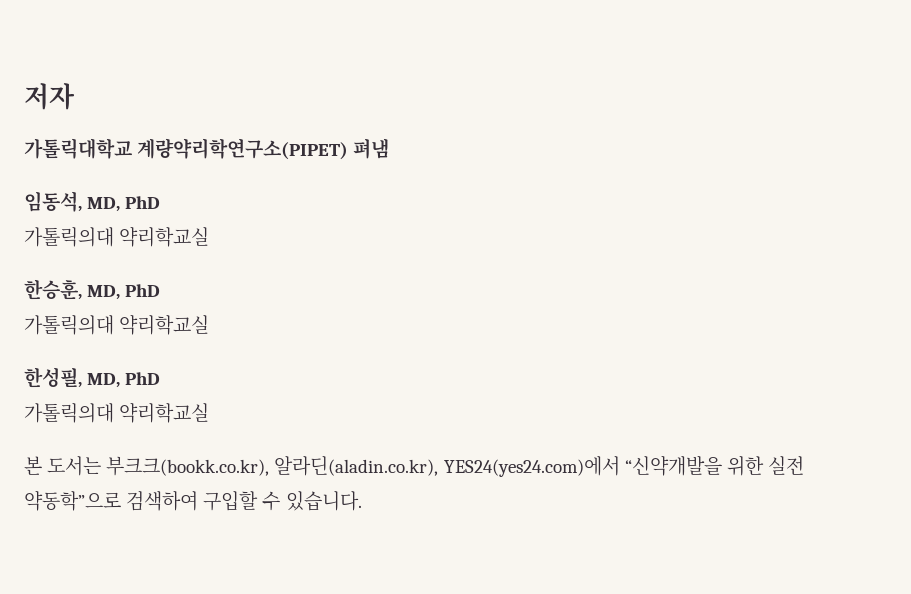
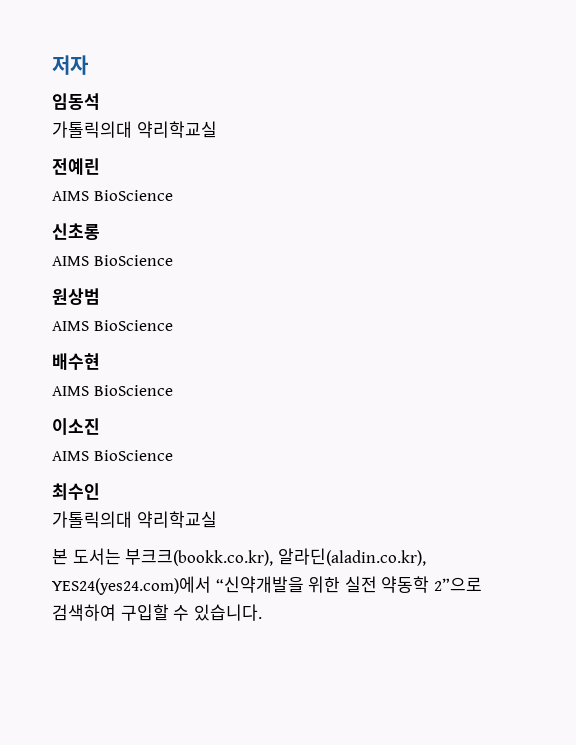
[24,138,390,160] [24,191,161,212] [24,226,210,247] [24,279,161,300] [24,314,210,335] [24,367,161,388] 가톨릭대학교 계량약리학연구소(PIPET) 펴냄 // 임동석, MD, PhD // 가톨릭의대 약리학교실 // 한승훈, MD, PhD // 가톨릭의대 약리학교실 // 한성필, MD, PhD -> [52,93,100,110] [52,121,217,138] [52,158,100,175] [52,190,173,201] [52,223,100,240] [52,255,173,266] [52,288,100,305] [52,320,173,331] [52,353,100,370] [52,385,173,396] [52,418,100,435] [52,450,173,461] [52,483,100,500] 임동석 // 가톨릭의대 약리학교실 // 전예린 // AIMS BioScience // 신초롱 // AIMS BioScience // 원상범 // AIMS BioScience // 배수현 // AIMS BioScience // 이소진 // AIMS BioScience // 최수인
[24,490,121,511] 약동학”으로 -> [381,576,482,593] 약동학 2”으로

